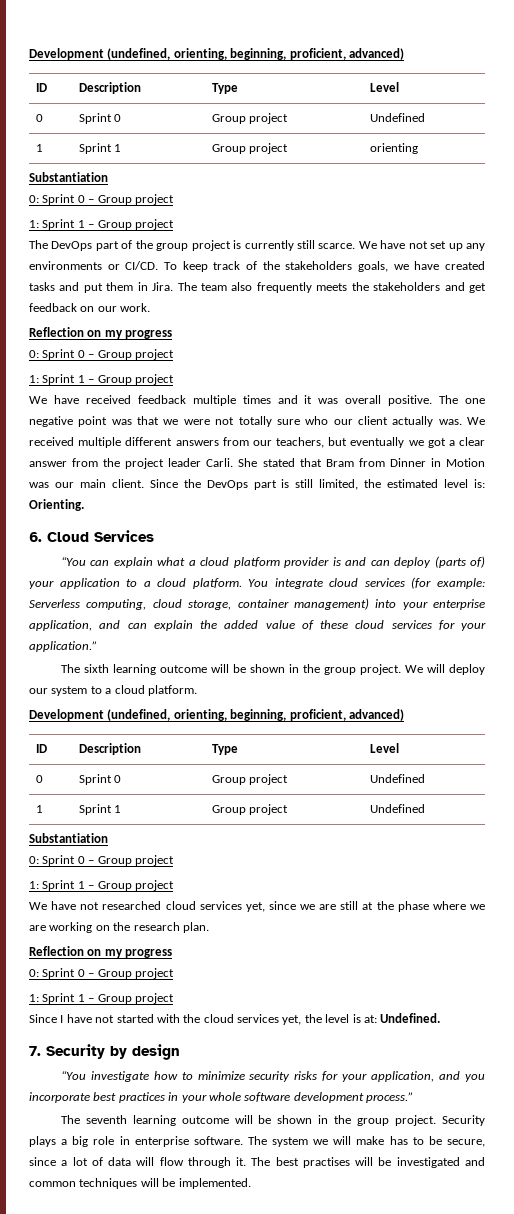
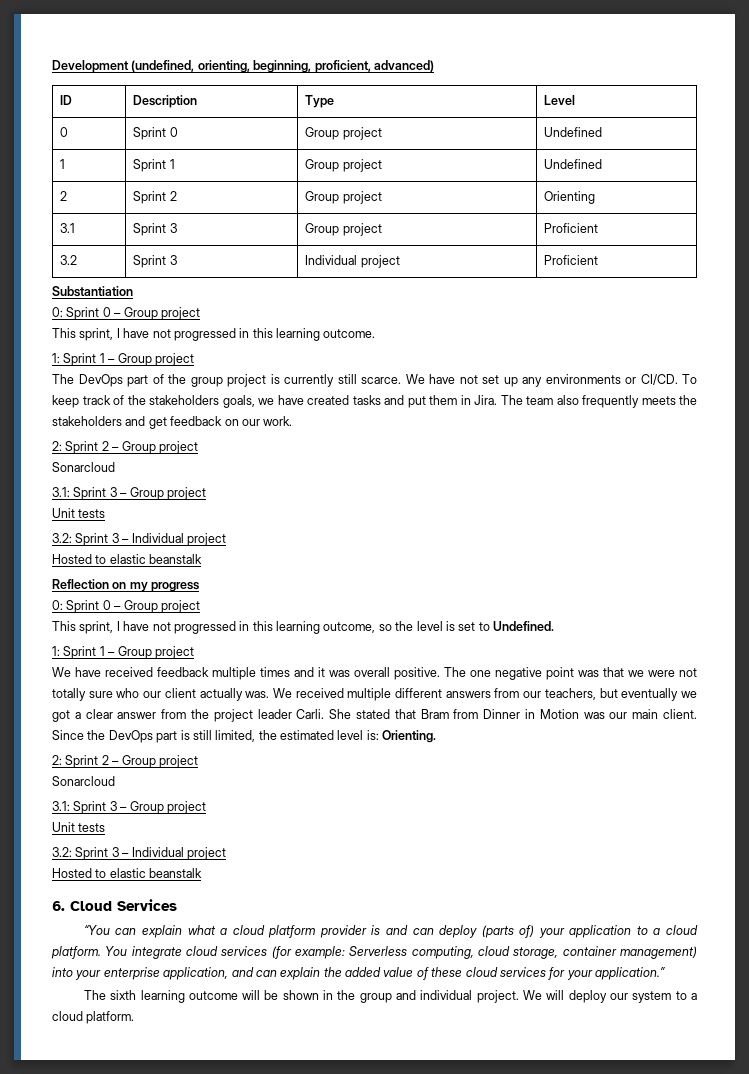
[369,143,418,154] [29,172,108,182] [29,194,174,205] orienting // Substantiation // 0: Sprint 0 – Group project -> [544,159,603,169] [60,191,68,201] [133,191,177,204] [305,191,382,204] [544,191,596,204] [60,223,76,233] [133,223,177,236] [305,223,382,236] [544,223,599,233] [60,255,78,265] [133,255,177,268] [305,255,400,268] [544,255,599,265] [52,286,133,297] [52,307,200,320] [52,328,376,341] Undefined // 2 | Sprint 2 | Group project | Orienting // 3.1 | Sprint 3 | Group project | Proficient // 3.2 | Sprint 3 | Individual project | Proficient // Substantiation // 0: Sprint 0 – Group project // This sprint, I have not progressed in this learning outcome.
(151, 307) none -> [52,441,198,454] [52,462,115,472] [52,487,206,500] [52,508,106,518] [52,533,226,546] [52,554,203,564] // 2: Sprint 2 – Group project // Sonarcloud // 3.1: Sprint 3 – Group project // Unit tests // 3.2: Sprint 3 – Individual project // Hosted to elastic beanstalk
(174, 354) none -> [52,621,554,634] // This sprint, I have not progressed in this learning outcome, so the level is set to Undefined.
(84, 505) none -> [52,755,198,768] [52,776,115,786] [52,801,206,814] [52,822,106,832] [52,847,226,860] [52,868,203,878] // 2: Sprint 2 – Group project // Sonarcloud // 3.1: Sprint 3 – Group project // Unit tests // 3.2: Sprint 3 – Individual project // Hosted to elastic beanstalk
(356, 671) none -> [396,990,473,1000] and individual
[29,709,404,721] [35,744,47,753] [78,743,141,755] [211,744,238,755] [369,743,399,753] [35,775,43,783] [78,774,121,785] [211,774,288,785] [369,774,425,783] [35,805,43,813] [78,804,121,815] [211,804,288,815] [369,804,425,813] [29,833,108,843] [29,855,174,866] [29,880,174,891] [29,901,485,912] [29,922,209,933] [29,946,173,958] [29,968,174,979] [29,993,174,1004] [29,1013,441,1025] [29,1044,180,1060] [60,1071,485,1082] [29,1092,413,1103] [60,1115,485,1126] [29,1136,485,1147] [29,1157,485,1168] [29,1178,251,1189] // Development (undefined, orienting, beginning, proficient, advanced) // ID | Description | Type | Level // 0 | Sprint 0 | Group project | Undefined // 1 | Sprint 1 | Group project | Undefined // Substantiation // 0: Sprint 0 – Group project // 1: Sprint 1 – Group project // We have not researched cloud services yet, since we are still at the phase where we are working on the research plan. // Reflection on my progress // 0: Sprint 0 – Group project // 1: Sprint 1 – Group project // Since I have not started with the cloud services yet, the level is at: Undefined. // 7. Security by design // “You investigate how to minimize security risks for your application, and you incorporate best practices in your whole software development process.” // The seventh learning outcome will be shown in the group project. Security plays a big role in enterprise software. The system we will make has to be secure, since a lot of data will flow through it. The best practises will be investigated and common techniques will be implemented. -> (135, 1017) none

